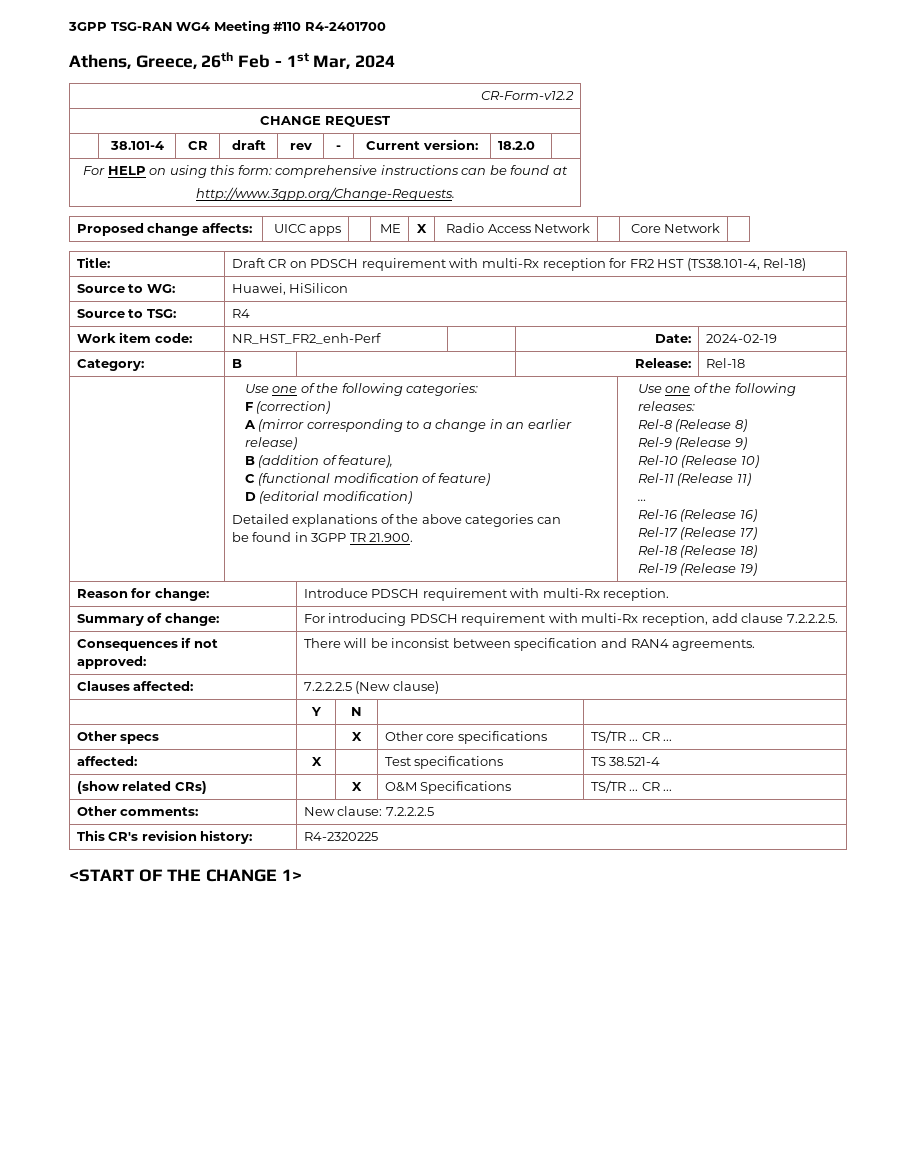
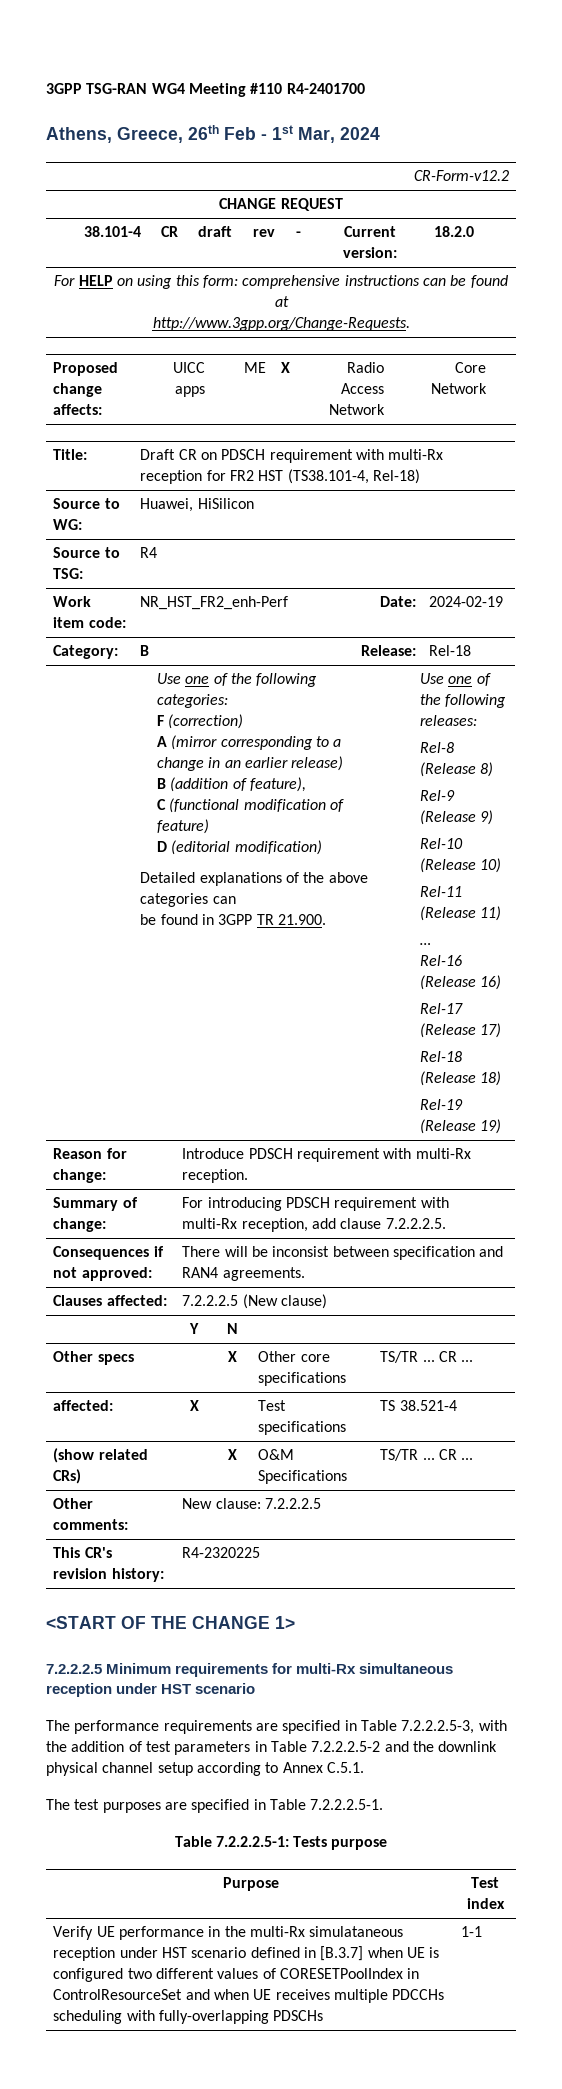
(302, 875) none -> [46,1663,454,1677] [46,1683,256,1697] [46,1720,507,1734] [46,1741,498,1755] [46,1762,364,1776] [46,1799,384,1813] [174,1836,388,1850] [222,1877,279,1891] [471,1877,499,1888] [466,1898,505,1909] [53,1926,404,1940] [53,1946,440,1961] [53,1968,420,1982] [53,1989,445,2003] [53,2010,324,2024] [461,1926,483,1937] // 7.2.2.2.5 Minimum requirements for multi-Rx simultaneous reception under HST scenario // The performance requirements are specified in Table 7.2.2.2.5-3, with the addition of test parameters in Table 7.2.2.2.5-2 and the downlink physical channel setup according to Annex C.5.1. // The test purposes are specified in Table 7.2.2.2.5-1. // Table 7.2.2.2.5-1: Tests purpose // Purpose | Test index // Verify UE performance in the multi-Rx simulataneous reception under HST scenario defined in [B.3.7] when UE is configured two different values of CORESETPoolIndex in ControlResourceSet and when UE receives multiple PDCCHs scheduling with fully-overlapping PDSCHs | 1-1

